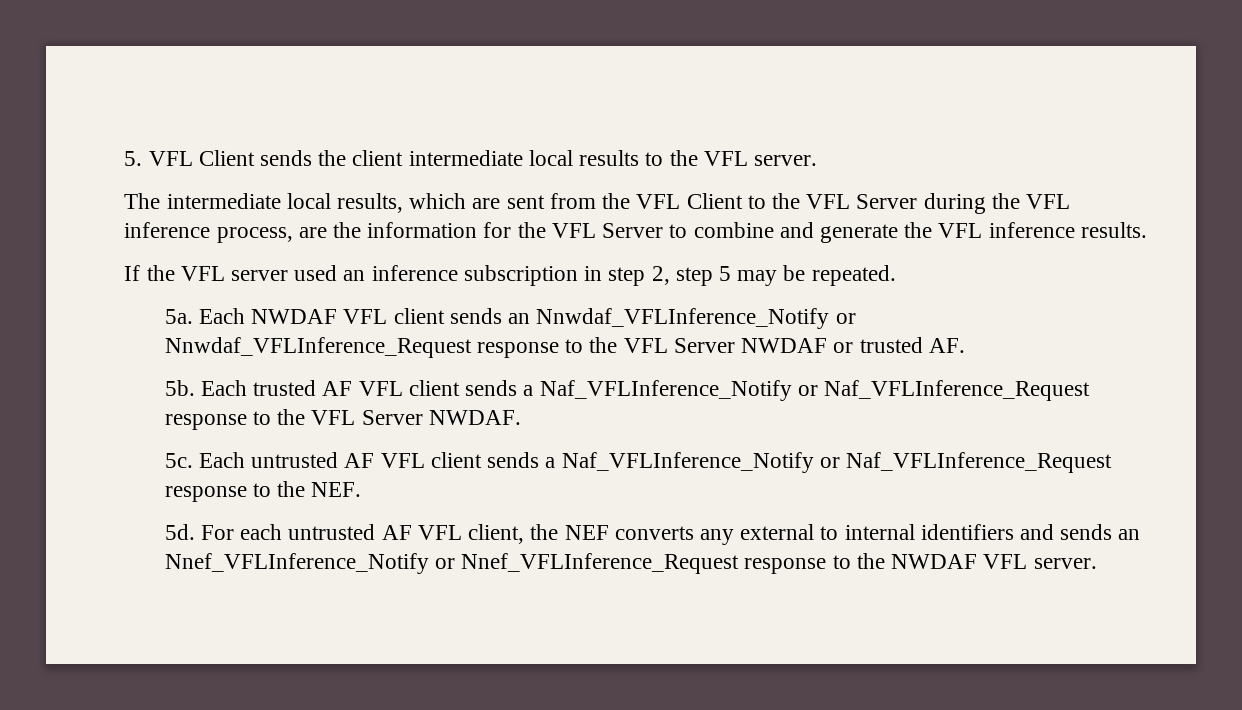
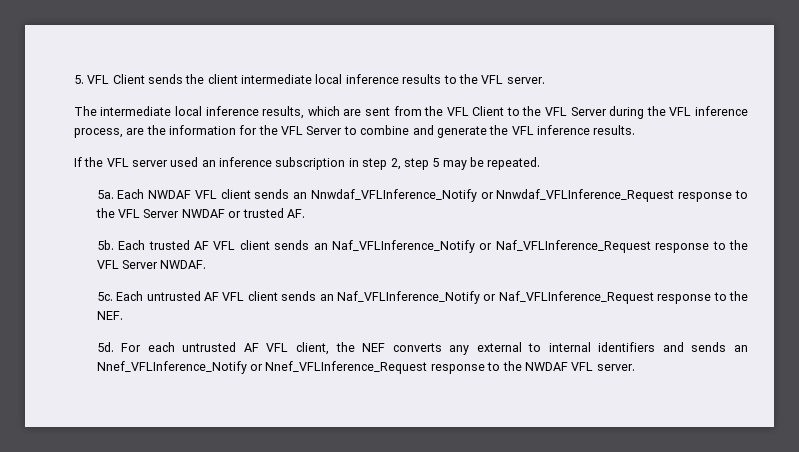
(573, 158) none -> [345,74,399,84] inference
(331, 201) none -> [205,106,259,116] inference
[523,385,534,396] a -> [313,243,328,250] an
[545,457,556,468] a -> [319,294,334,301] an

